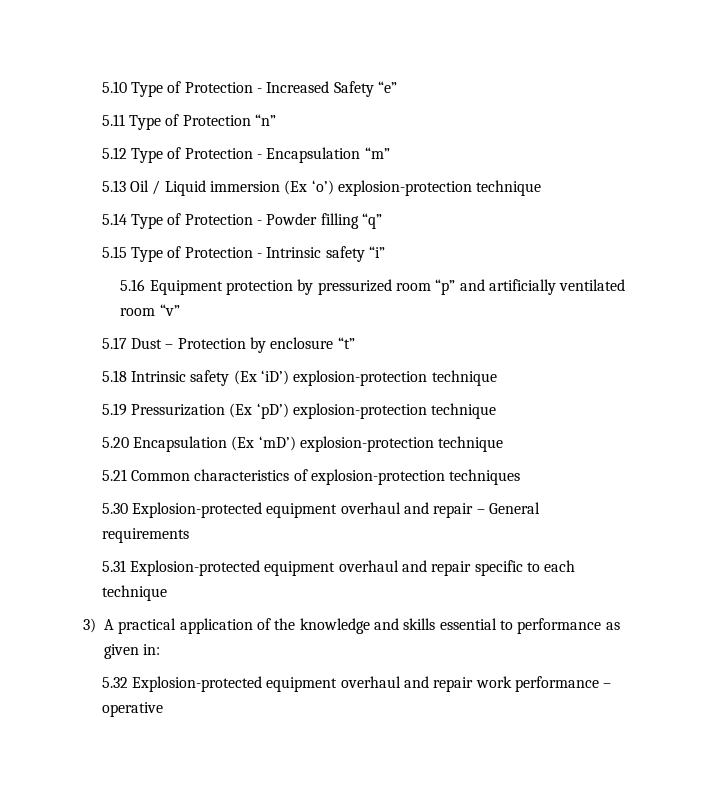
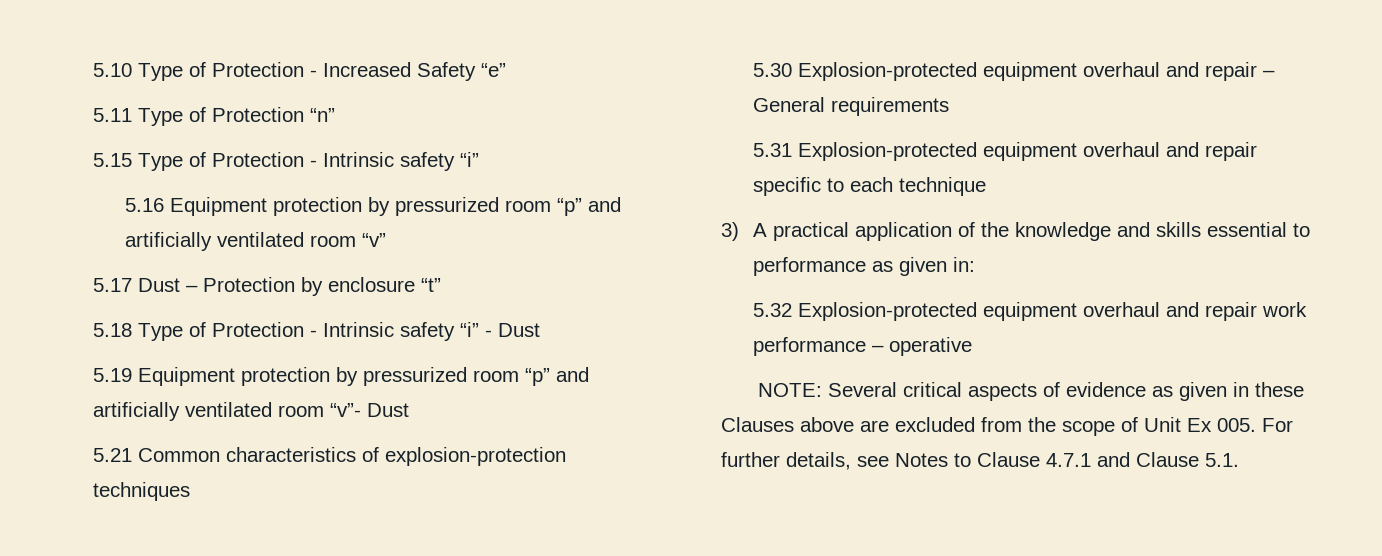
[101,147,390,163] [101,180,542,196] [101,213,382,229] // 5.12 Type of Protection - Encapsulation “m” // 5.13 Oil / Liquid immersion (Ex ‘o’) explosion-protection technique // 5.14 Type of Protection - Powder filling “q” -> (335, 115) none
[130,370,497,386] [101,403,497,419] [101,436,504,452] Intrinsic safety (Ex ‘iD’) explosion-protection technique // 5.19 Pressurization (Ex ‘pD’) explosion-protection technique // 5.20 Encapsulation (Ex ‘mD’) explosion-protection technique -> [137,322,540,341] [92,367,589,386] [92,402,409,421] Type of Protection - Intrinsic safety “i” - Dust // 5.19 Equipment protection by pressurized room “p” and artificially ventilated room “v”- Dust
(163, 709) none -> [757,382,1304,401] [721,417,1293,436] [721,452,1239,470] // NOTE: Several critical aspects of evidence as given in these Clauses above are excluded from the scope of Unit Ex 005. For further details, see Notes to Clause 4.7.1 and Clause 5.1.

